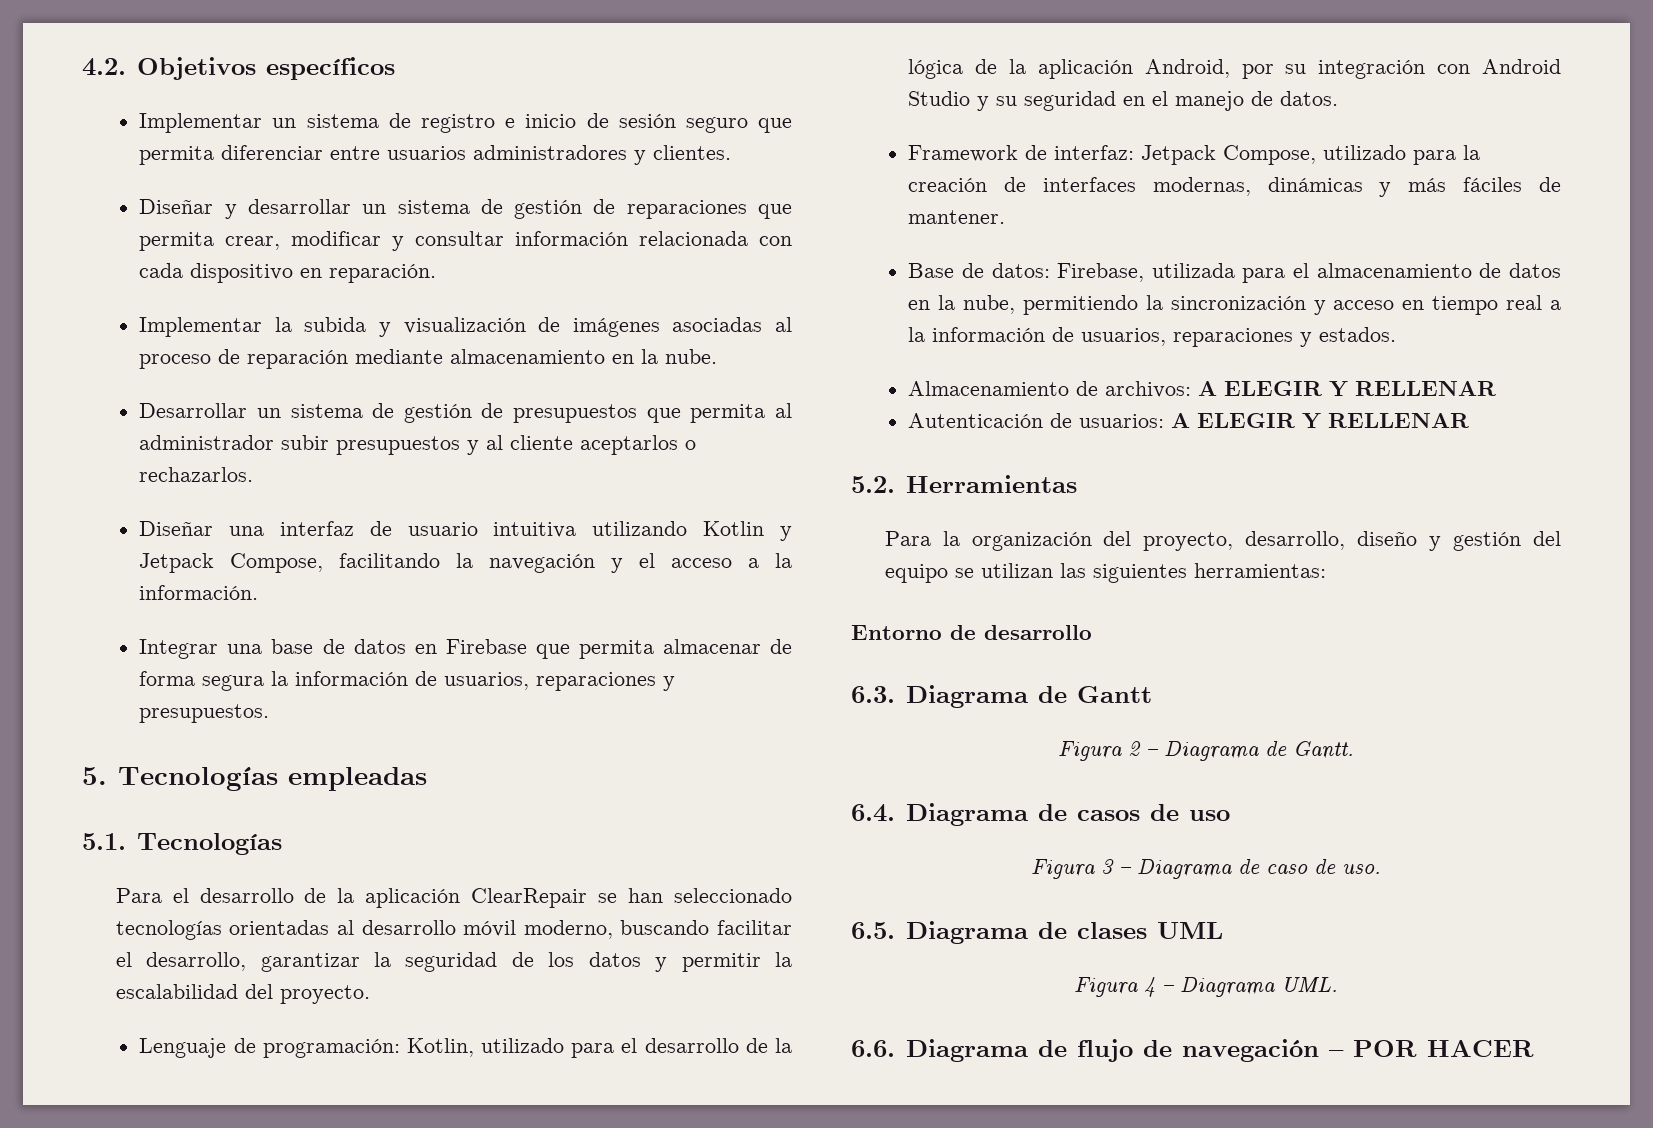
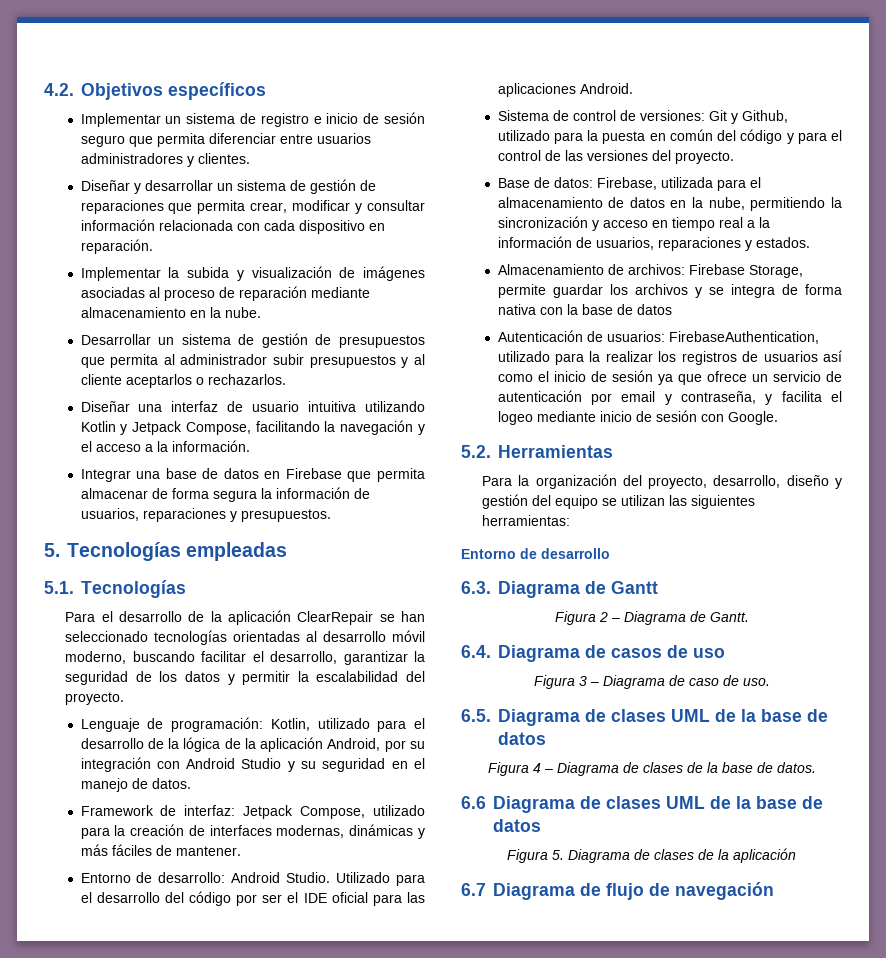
(1006, 217) none -> [80,872,425,886] [80,891,425,906] [497,83,633,97] [497,110,788,124] [497,129,843,144] [497,150,734,164] // Entorno de desarrollo: Android Studio. Utilizado para el desarrollo del código por ser el IDE oficial para las aplicaciones Android. // Sistema de control de versiones: Git y Github, utilizado para la puesta en común del código y para el control de las versiones del proyecto.
[1198,381,1497,397] [908,413,1470,429] A ELEGIR Y RELLENAR // Autenticación de usuarios: A ELEGIR Y RELLENAR -> [688,264,803,278] [497,284,842,298] [497,304,672,315] [497,330,819,344] [497,350,842,365] [497,370,842,385] [497,390,842,405] [497,410,778,425] Firebase Storage, permite guardar los archivos y se integra de forma nativa con la base de datos // Autenticación de usuarios: FirebaseAuthentication, utilizado para la realizar los registros de usuarios así como el inicio de sesión ya que ofrece un servicio de autenticación por email y contraseña, y facilita el logeo mediante inicio de sesión con Google.
(1223, 930) none -> [715,709,828,722] [498,732,546,745] de la base de datos
[1281,977,1338,993] [851,1040,895,1057] UML. // 6.6. -> [622,762,816,773] [461,796,823,813] [493,819,541,832] [507,848,796,863] [461,883,486,896] de clases de la base de datos. // 6.6 Diagrama de clases UML de la base de datos // Figura 5. Diagrama de clases de la aplicación // 6.7
[1328,1040,1534,1057] – POR HACER -> (774, 891) none

